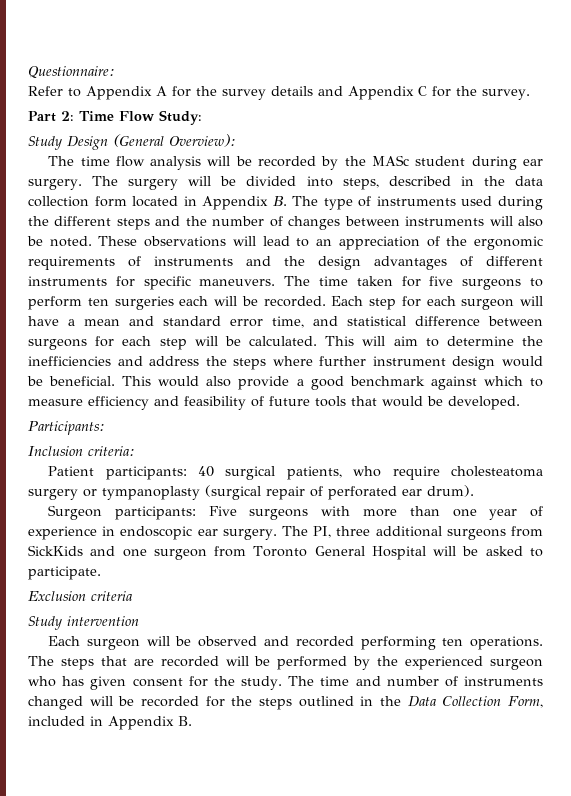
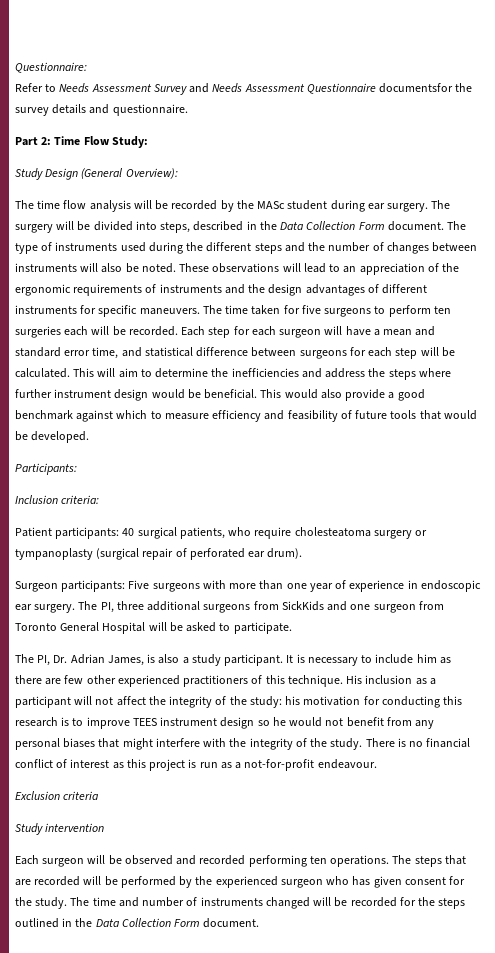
[86,86,530,100] Appendix A for the survey details and Appendix C for the survey. -> [59,83,473,95] [15,104,188,116] Needs Assessment Survey and Needs Assessment Questionnaire documentsfor the survey details and questionnaire.
[515,176,544,186] [28,196,287,210] data collection form located in Appendix B. -> [280,221,444,231] Data Collection Form document.
(101, 573) none -> [15,654,451,666] [15,675,436,687] [15,696,463,708] [15,717,435,729] [15,738,471,750] [15,759,377,771] // The PI, Dr. Adrian James, is also a study participant. It is necessary to include him as there are few other experienced practitioners of this technique. His inclusion as a participant will not affect the integrity of the study: his motivation for conducting this research is to improve TEES instrument design so he would not benefit from any personal biases that might interfere with the integrity of the study. There is no financial conflict of interest as this project is run as a not-for-profit endeavour.
[508,696,544,708] [28,716,192,730] Form, included in Appendix B. -> [174,918,260,928] Form document.

